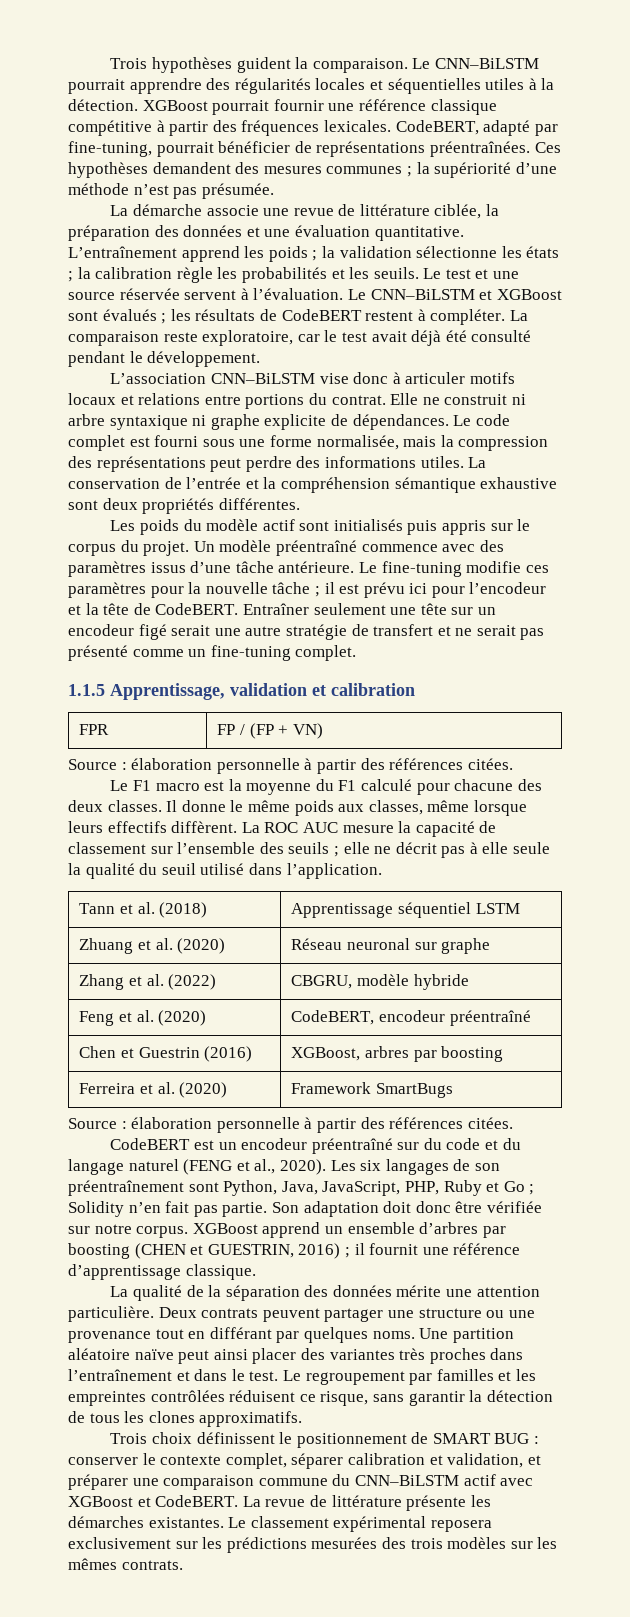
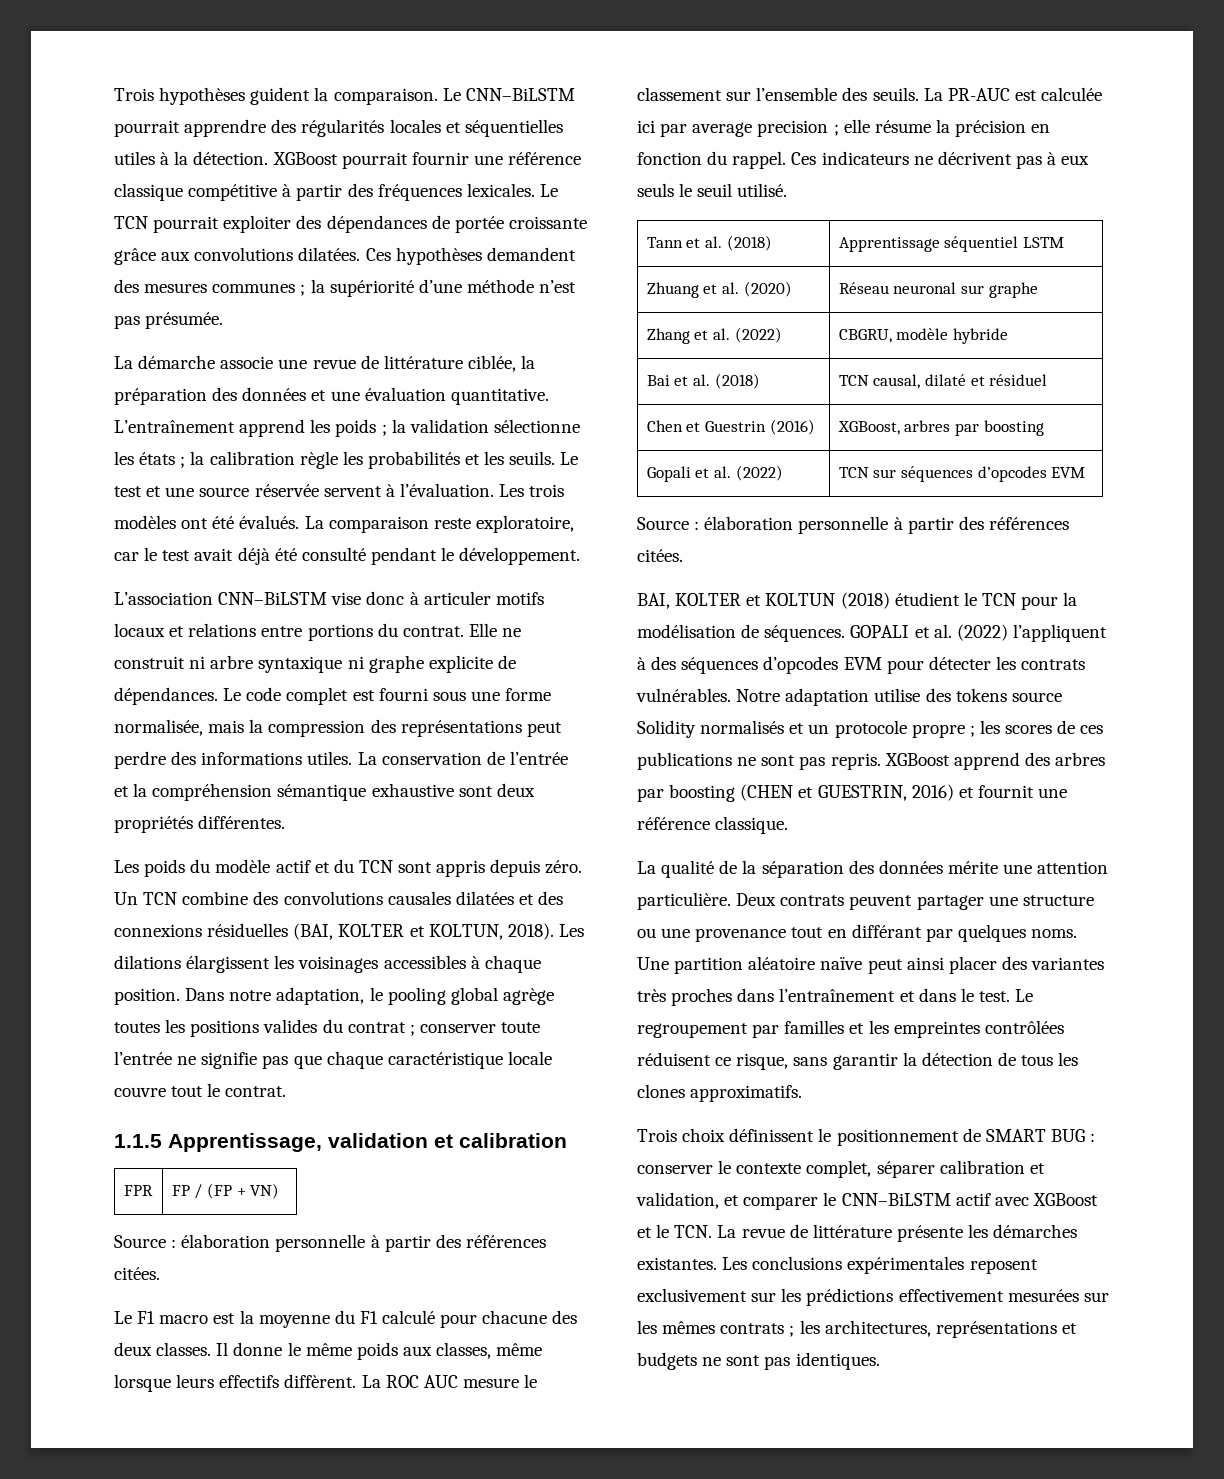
[395,120,558,136] [68,141,530,157] CodeBERT, adapté par fine-tuning, pourrait bénéficier de représentations préentraînées. -> [539,184,558,197] [114,215,587,233] [114,247,361,265] Le TCN pourrait exploiter des dépendances de portée croissante grâce aux convolutions dilatées.
[347,289,562,300] [68,309,506,325] Le CNN–BiLSTM et XGBoost sont évalués ; les résultats de CodeBERT restent à compléter. -> [499,484,565,497] [114,515,300,529] Les trois modèles ont été évalués.
[299,519,531,535] [68,540,504,556] [68,561,549,577] [68,582,547,598] [68,603,496,615] [68,624,545,640] [68,645,357,661] sont initialisés puis appris sur le corpus du projet. Un modèle préentraîné commence avec des paramètres issus d’une tâche antérieure. Le fine-tuning modifie ces paramètres pour la nouvelle tâche ; il est prévu ici pour l’encodeur et la tête de CodeBERT. Entraîner seulement une tête sur un encodeur figé serait une autre stratégie de transfert et ne serait pas présenté comme un fine-tuning complet. -> [314,859,583,877] [114,891,564,905] [114,923,584,940] [114,955,541,973] [114,987,554,1005] [114,1019,541,1037] [114,1051,552,1069] [114,1083,287,1097] et du TCN sont appris depuis zéro. Un TCN combine des convolutions causales dilatées et des connexions résiduelles (BAI, KOLTER et KOLTUN, 2018). Les dilations élargissent les voisinages accessibles à chaque position. Dans notre adaptation, le pooling global agrège toutes les positions valides du contrat ; conserver toute l’entrée ne signifie pas que chaque caractéristique locale couvre tout le contrat.
[398,821,497,837] la capacité de -> [524,1374,538,1388] le
[288,842,551,858] [68,863,382,879] seuils ; elle ne décrit pas à elle seule la qualité du seuil utilisé dans l’application. -> [872,87,1103,101] [637,119,1051,137] [637,151,1090,169] [637,183,788,197] seuils. La PR-AUC est calculée ici par average precision ; elle résume la précision en fonction du rappel. Ces indicateurs ne décrivent pas à eux seuls le seuil utilisé.
[79,1010,207,1026] [291,1010,531,1026] Feng et al. (2020) | CodeBERT, encodeur préentraîné -> [646,373,760,389] [838,374,1048,389] Bai et al. (2018) | TCN causal, dilaté et résiduel
[79,1082,228,1098] [291,1082,453,1098] [68,1117,513,1133] [110,1138,521,1154] [68,1159,500,1175] [68,1180,535,1196] [68,1201,542,1217] [68,1222,479,1238] Ferreira et al. (2020) | Framework SmartBugs // Source : élaboration personnelle à partir des références citées. // CodeBERT est un encodeur préentraîné sur du code et du langage naturel (FENG et al., 2020). Les six langages de son préentraînement sont Python, Java, JavaScript, PHP, Ruby et Go ; Solidity n’en fait pas partie. Son adaptation doit donc être vérifiée sur notre corpus. XGBoost apprend un ensemble d’arbres -> [646,465,783,482] [838,466,1086,482] [637,516,1069,534] [637,549,683,562] [637,592,1078,610] [637,624,1107,642] [637,656,1086,674] [636,688,1062,706] [637,720,1104,738] [637,752,1106,770] Gopali et al. (2022) | TCN sur séquences d’opcodes EVM // Source : élaboration personnelle à partir des références citées. // BAI, KOLTER et KOLTUN (2018) étudient le TCN pour la modélisation de séquences. GOPALI et al. (2022) l’appliquent à des séquences d’opcodes EVM pour détecter les contrats vulnérables. Notre adaptation utilise des tokens source Solidity normalisés et un protocole propre ; les scores de ces publications ne sont pas repris. XGBoost apprend des arbres
[344,1243,365,1258] ; il -> [958,787,974,798] et
[68,1264,181,1280] d’apprentissage -> (710, 823) none
[68,1474,351,1490] préparer une comparaison commune du -> [743,1192,837,1210] comparer le
[155,1495,239,1507] CodeBERT. -> [656,1224,713,1238] le TCN.
[228,1516,492,1532] [68,1537,558,1553] [68,1558,183,1570] Le classement expérimental reposera exclusivement sur les prédictions mesurées des trois modèles sur les mêmes contrats. -> [722,1256,1038,1274] [637,1288,1109,1306] [637,1320,1077,1338] [637,1352,880,1370] Les conclusions expérimentales reposent exclusivement sur les prédictions effectivement mesurées sur les mêmes contrats ; les architectures, représentations et budgets ne sont pas identiques.

